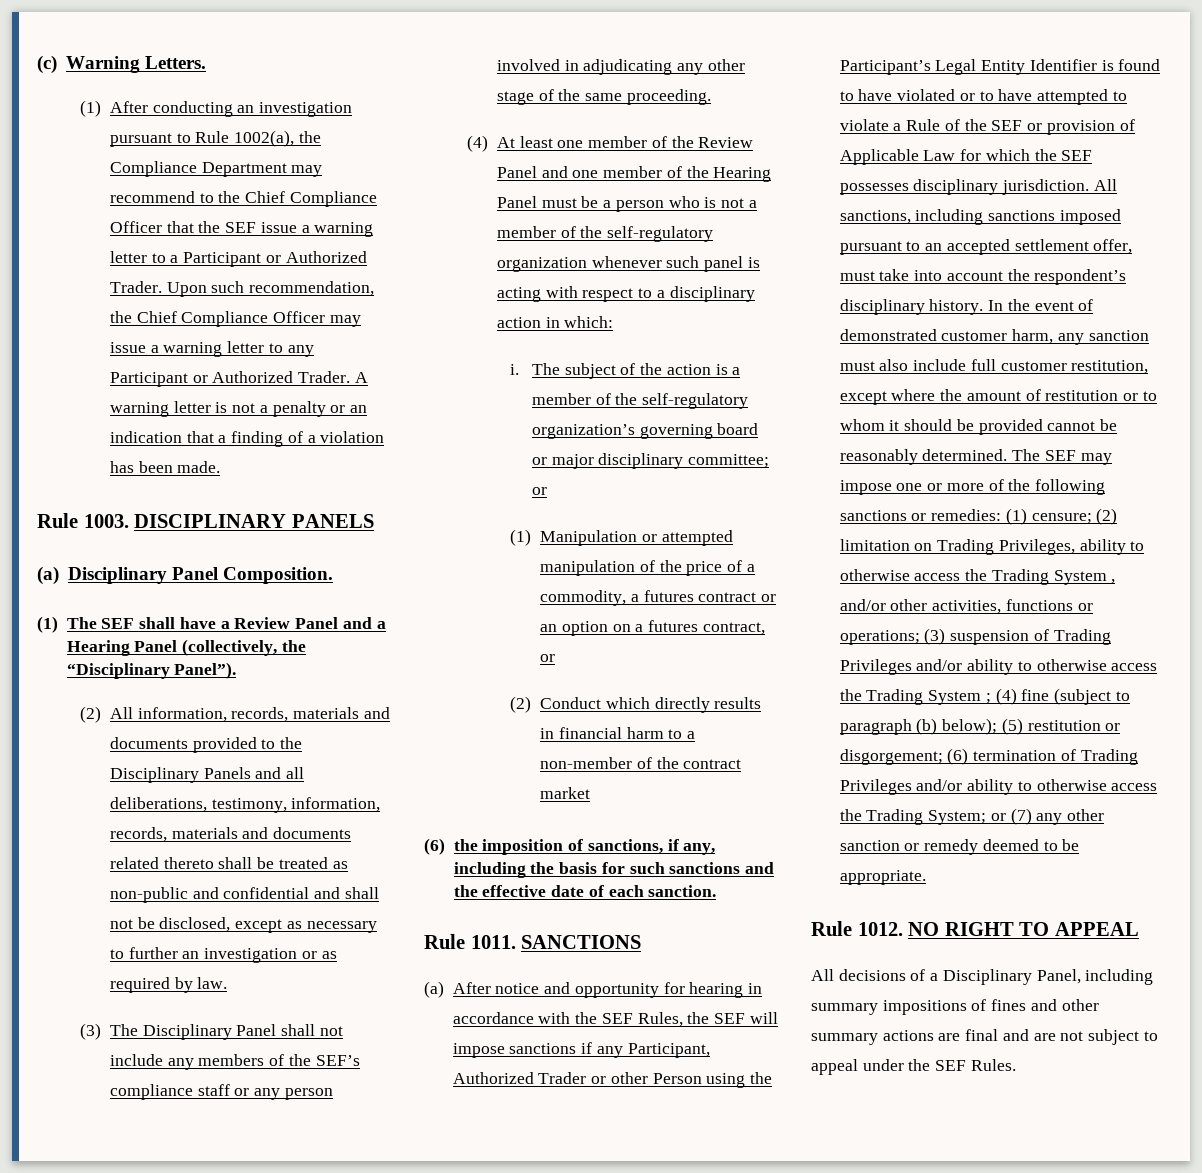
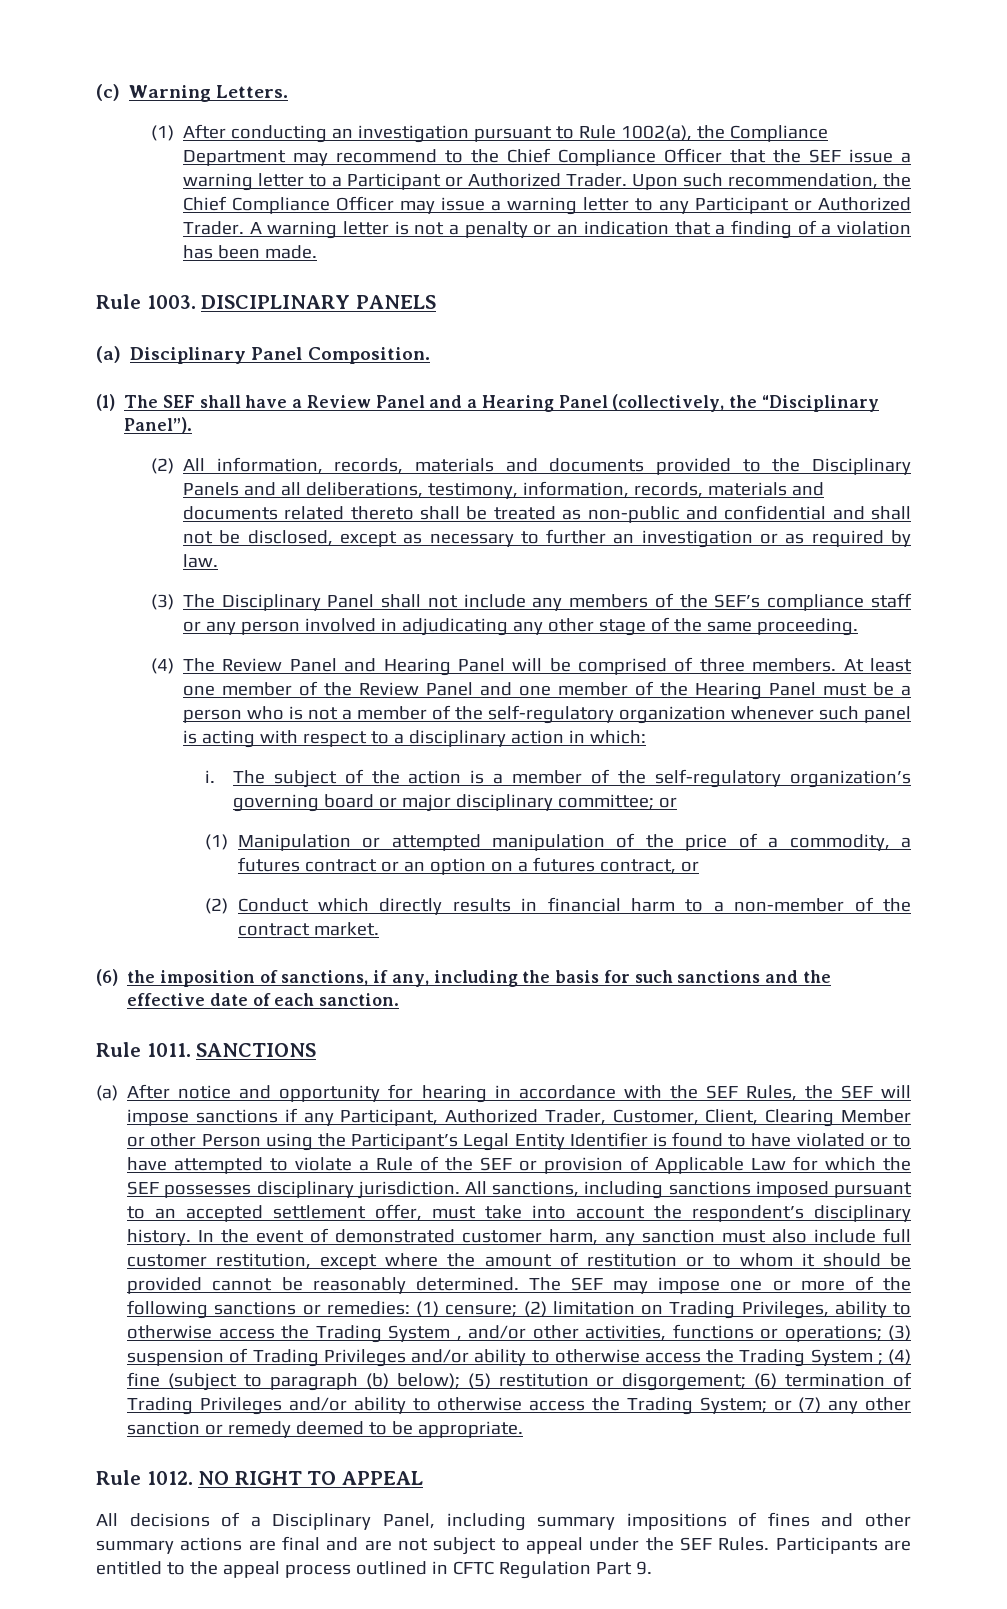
(489, 143) none -> [182,657,837,676] The Review Panel and Hearing Panel will be comprised of three members.
[540,787,591,799] market -> [313,922,379,936] market.
[538,1072,587,1084] Trader -> [544,1109,911,1127] Trader, Customer, Client, Clearing Member
(1016, 1065) none -> [775,1537,912,1554] [96,1561,652,1579] Participants are entitled to the appeal process outlined in CFTC Regulation Part 9.

